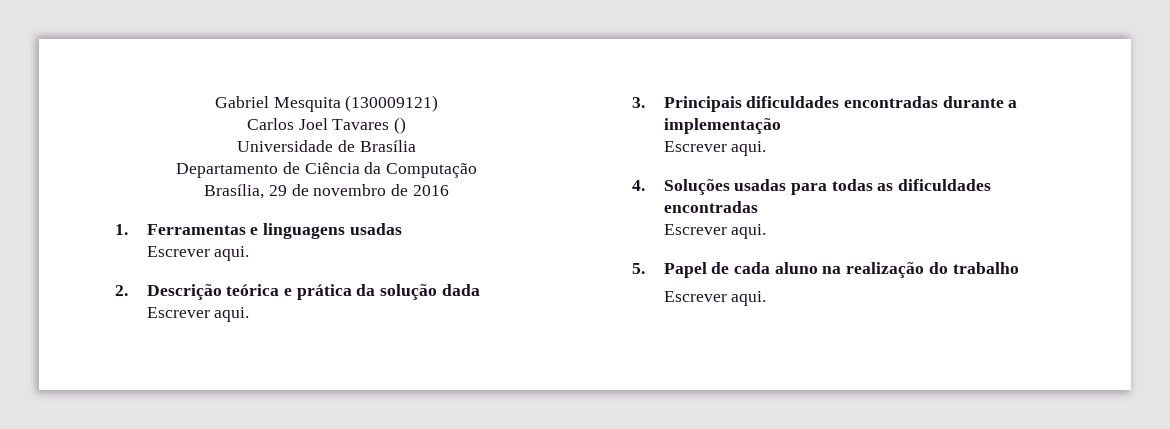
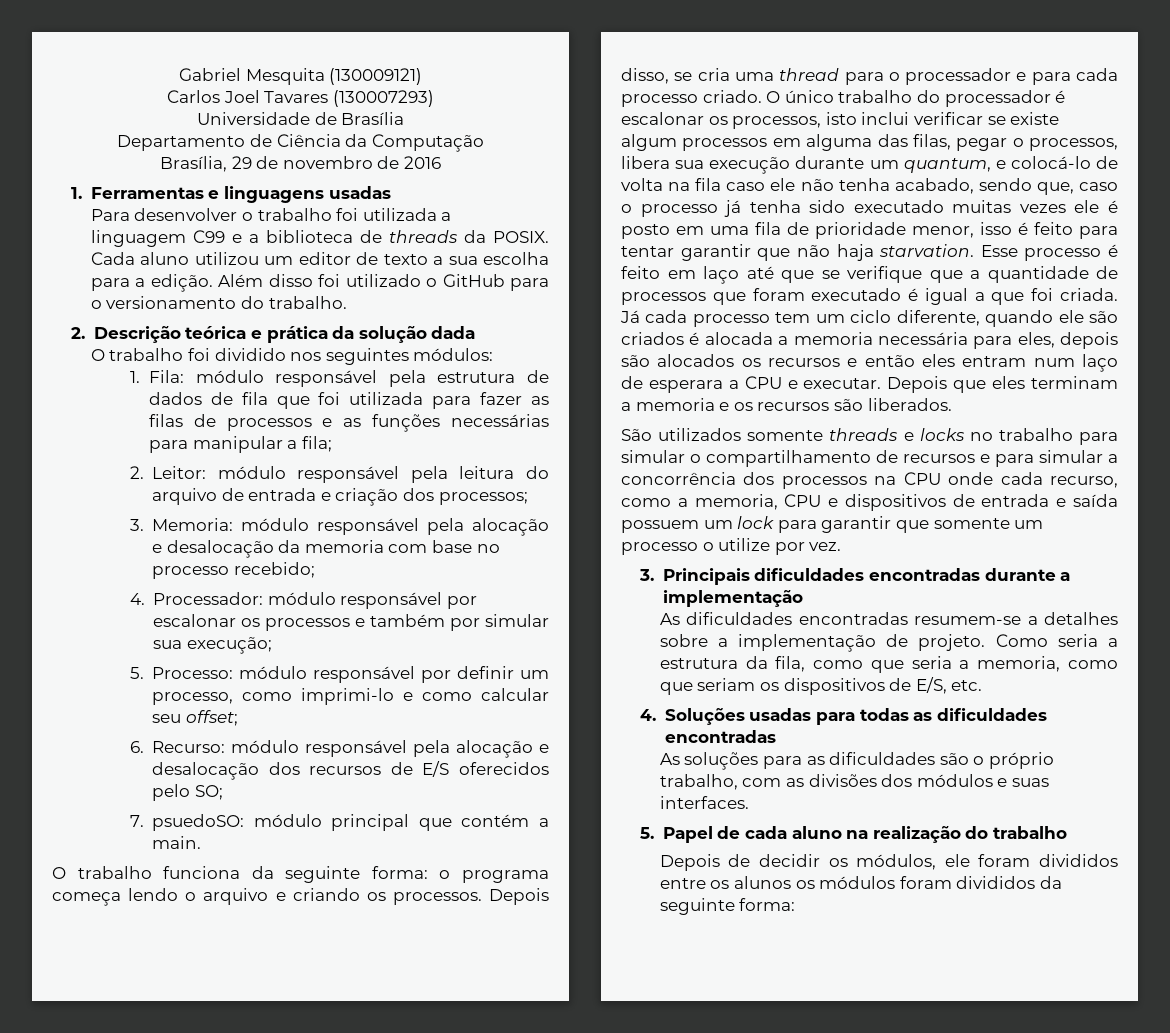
[394,117,407,134] () -> [332,90,434,107] (130007293)
[146,246,250,261] Escrever aqui. -> [90,208,452,221] [90,230,549,247] [90,252,549,265] [90,274,549,292] [90,296,347,309] Para desenvolver o trabalho foi utilizada a linguagem C99 e a biblioteca de threads da POSIX. Cada aluno utilizou um editor de texto a sua escolha para a edição. Além disso foi utilizado o GitHub para o versionamento do trabalho.
[146,307,250,322] Escrever aqui. -> [90,348,494,365] [129,370,549,387] [148,392,549,409] [148,414,549,432] [148,436,332,453] [129,466,549,483] [152,488,528,506] [129,518,549,536] [152,540,500,558] [152,562,315,579] [129,592,477,609] [153,614,549,631] [153,637,272,654] [129,666,549,683] [152,688,549,705] [152,710,238,726] [129,740,549,758] [152,761,549,780] [152,784,223,801] [129,814,549,831] [152,836,202,849] [52,866,549,883] [52,888,549,906] [621,68,1118,85] [621,90,1066,107] [621,112,1060,129] [621,134,1118,151] [621,156,1118,174] [621,178,1118,195] [621,200,1118,217] [621,222,1118,239] [621,244,1118,261] [621,266,1118,284] [621,288,1118,305] [620,310,1118,327] [621,332,1118,349] [621,354,1118,372] [621,376,1118,393] [621,398,952,411] [621,428,1118,445] [621,450,1118,467] [621,472,1118,489] [621,494,1118,511] [621,516,1044,533] [621,538,842,555] O trabalho foi dividido nos seguintes módulos: // 1. Fila: módulo responsável pela estrutura de dados de fila que foi utilizada para fazer as filas de processos e as funções necessárias para manipular a fila; // 2. Leitor: módulo responsável pela leitura do arquivo de entrada e criação dos processos; // 3. Memoria: módulo responsável pela alocação e desalocação da memoria com base no processo recebido; // 4. Processador: módulo responsável por escalonar os processos e também por simular sua execução; // 5. Processo: módulo responsável por definir um processo, como imprimi-lo e como calcular seu offset; // 6. Recurso: módulo responsável pela alocação e desalocação dos recursos de E/S oferecidos pelo SO; // 7. psuedoSO: módulo principal que contém a main. // O trabalho funciona da seguinte forma: o programa começa lendo o arquivo e criando os processos. Depois disso, se cria uma thread para o processador e para cada processo criado. O único trabalho do processador é escalonar os processos, isto inclui verificar se existe algum processos em alguma das filas, pegar o processos, libera sua execução durante um quantum, e colocá-lo de volta na fila caso ele não tenha acabado, sendo que, caso o processo já tenha sido executado muitas vezes ele é posto em uma fila de prioridade menor, isso é feito para tentar garantir que não haja starvation. Esse processo é feito em laço até que se verifique que a quantidade de processos que foram executado é igual a que foi criada. Já cada processo tem um ciclo diferente, quando ele são criados é alocada a memoria necessária para eles, depois são alocados os recursos e então eles entram num laço de esperara a CPU e executar. Depois que eles terminam a memoria e os recursos são liberados. // São utilizados somente threads e locks no trabalho para simular o compartilhamento de recursos e para simular a concorrência dos processos na CPU onde cada recurso, como a memoria, CPU e dispositivos de entrada e saída possuem um lock para garantir que somente um processo o utilize por vez.
[663,141,767,156] Escrever aqui. -> [659,612,1118,625] [659,634,1118,652] [659,656,1118,673] [659,677,983,695] As dificuldades encontradas resumem-se a detalhes sobre a implementação de projeto. Como seria a estrutura da fila, como que seria a memoria, como que seriam os dispositivos de E/S, etc.
[663,224,767,239] Escrever aqui. -> [659,752,1054,770] [659,774,1049,790] [659,796,749,809] As soluções para as dificuldades são o próprio trabalho, com as divisões dos módulos e suas interfaces.
[663,291,767,306] Escrever aqui. -> [659,854,1118,871] [659,876,1062,889] [659,898,796,915] Depois de decidir os módulos, ele foram divididos entre os alunos os módulos foram divididos da seguinte forma:

